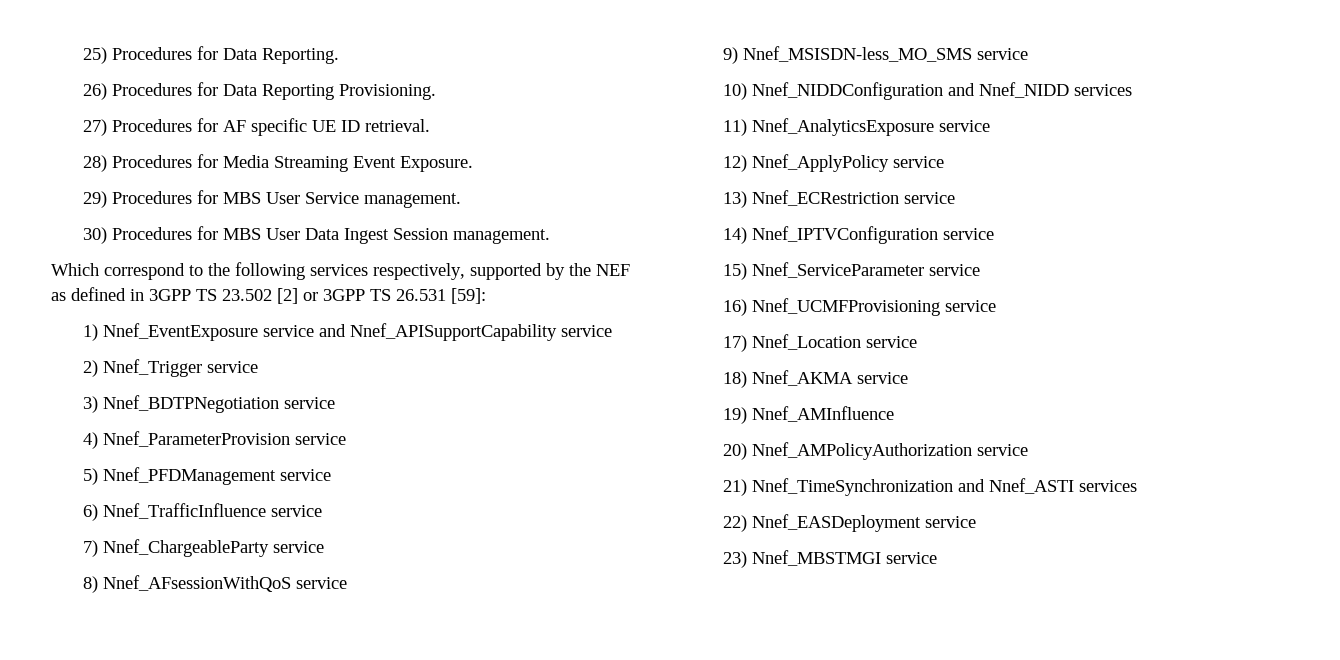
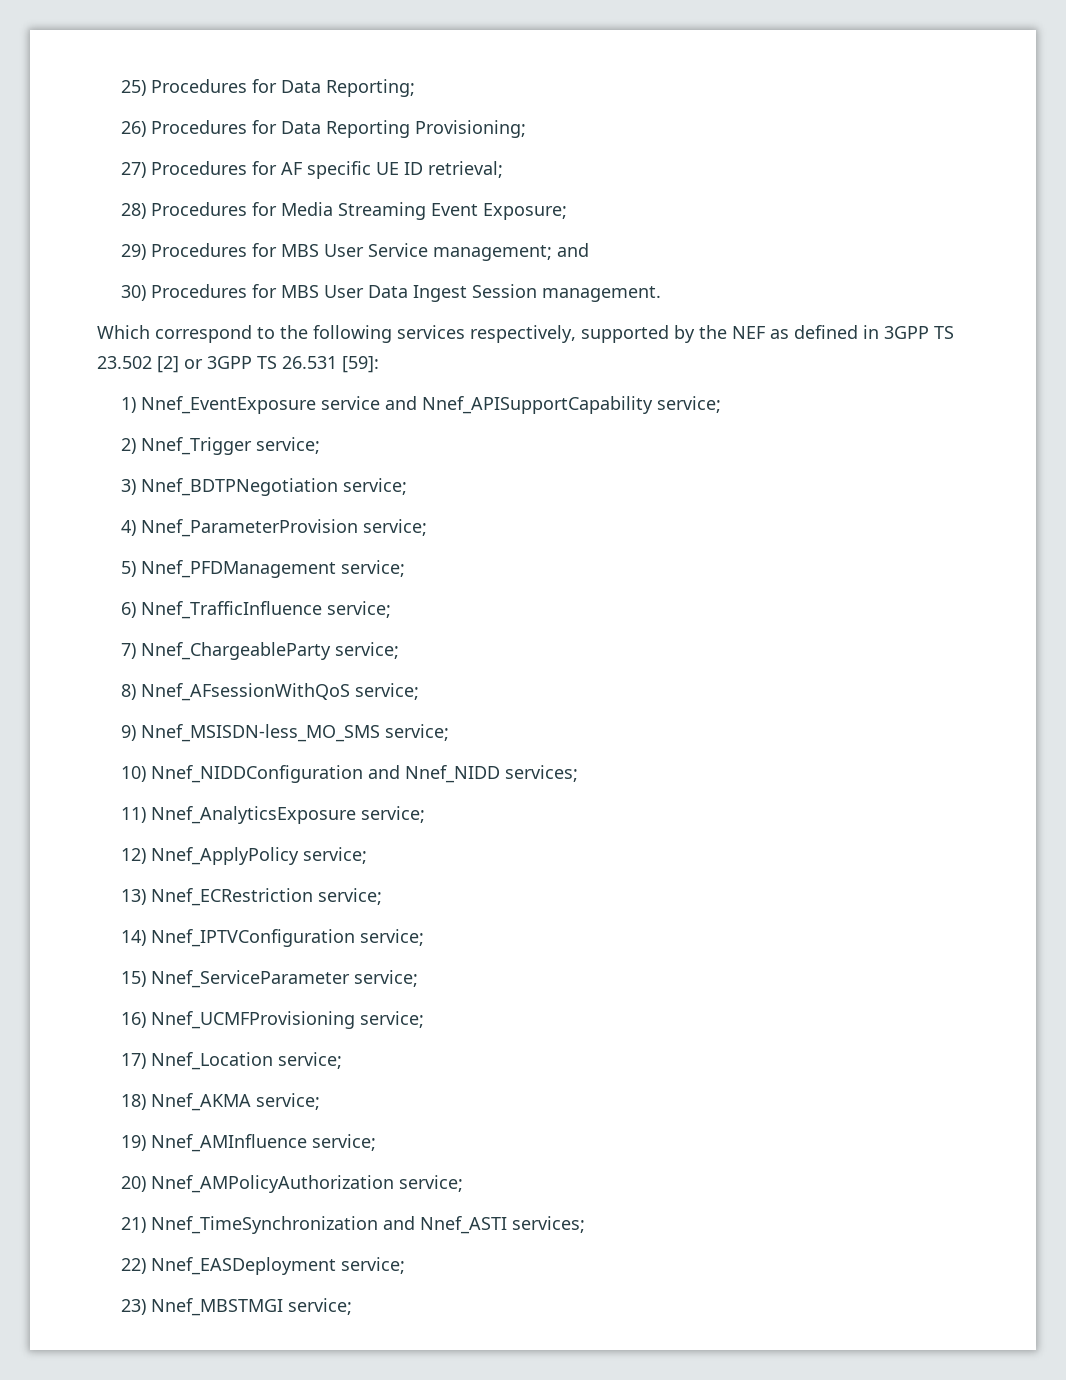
[262,48,340,64] Reporting. -> [326,79,416,97] Reporting;
[339,84,437,100] Provisioning. -> [415,120,527,138] Provisioning;
[365,119,431,132] retrieval. -> [428,161,504,178] retrieval;
[400,156,474,172] Exposure. -> [483,203,568,220] Exposure;
[364,193,462,208] management. -> [433,243,590,261] management; and
[561,325,613,337] service -> [657,396,722,413] service;
[207,361,259,373] service -> [256,437,321,454] service;
[284,397,336,409] service -> [343,478,408,495] service;
[295,433,347,445] service -> [363,519,428,536] service;
[280,469,332,481] service -> [341,560,406,577] service;
[271,505,323,517] service -> [327,601,392,618] service;
[273,541,325,553] service -> [335,642,400,659] service;
[296,577,348,589] service -> [355,683,420,700] service;
[977,48,1029,60] service -> [385,724,450,741] service;
[1074,84,1133,96] services -> [505,765,579,782] services;
[939,120,991,132] service -> [361,806,426,823] service;
[893,156,945,168] service -> [303,847,368,864] service;
[904,192,956,204] service -> [318,888,383,905] service;
[943,228,995,240] service -> [360,929,425,946] service;
[929,264,981,276] service -> [354,970,419,987] service;
[945,300,997,312] service -> [360,1011,425,1028] service;
[866,336,918,348] service -> [278,1052,343,1069] service;
[857,372,909,384] service -> [256,1093,321,1110] service;
(895, 414) none -> [312,1134,377,1151] service;
[977,444,1029,456] service -> [399,1175,464,1192] service;
[1079,480,1138,492] services -> [512,1216,586,1233] services;
[925,516,977,528] service -> [341,1257,406,1274] service;
[886,552,938,564] service -> [288,1298,353,1315] service;

